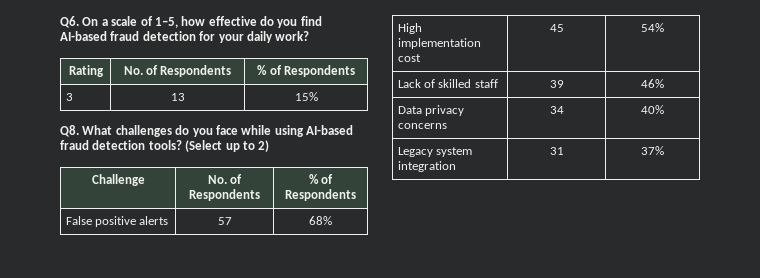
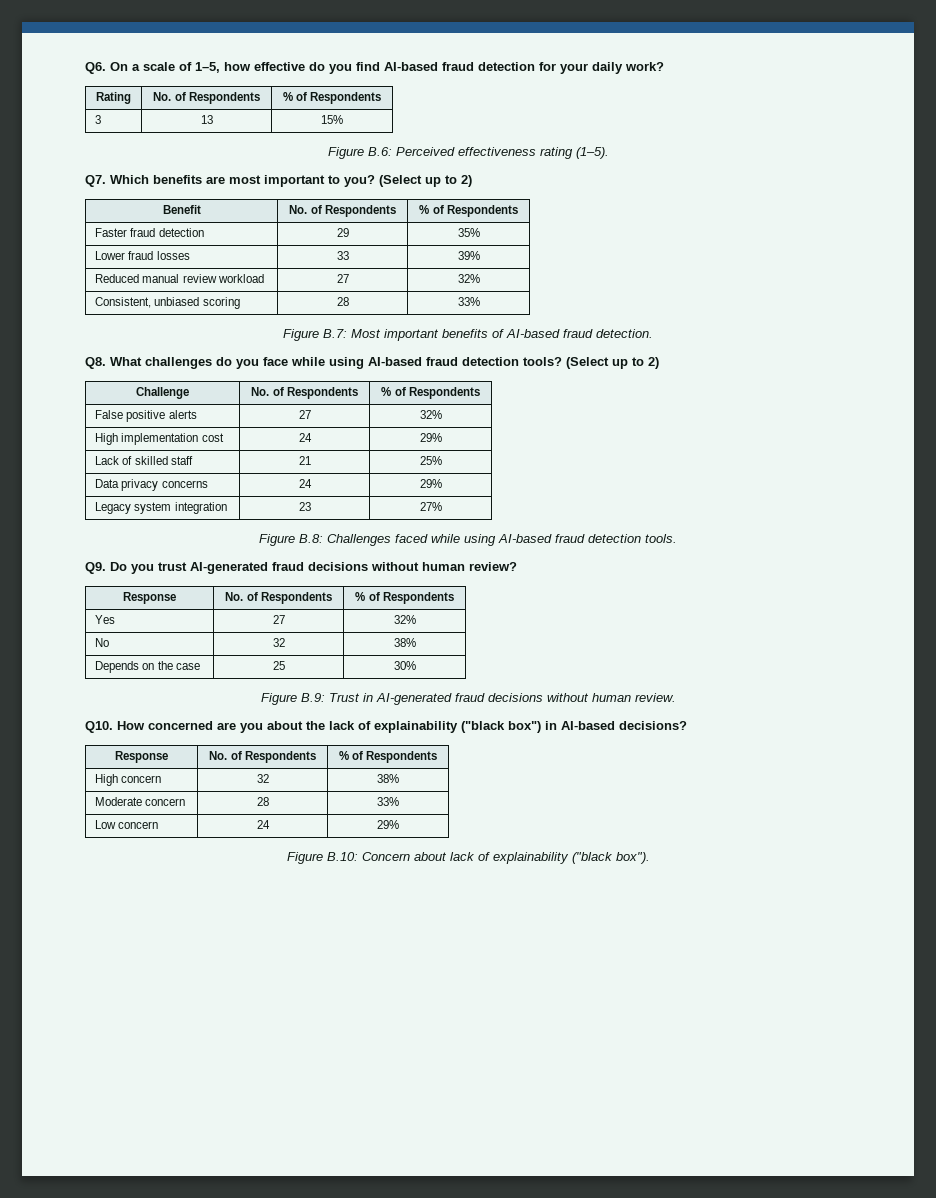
(318, 96) none -> [327,147,609,159] [85,175,472,187] [162,205,201,214] [289,205,396,217] [419,205,518,217] [95,228,204,237] [336,228,349,237] [457,228,480,237] [95,251,190,260] [336,251,349,260] [457,251,480,260] [95,274,264,283] [336,274,349,283] [457,274,480,283] [95,297,240,309] [336,297,349,306] [457,297,480,306] [283,329,653,341] // Figure B.6: Perceived effectiveness rating (1–5). // Q7. Which benefits are most important to you? (Select up to 2) // Benefit | No. of Respondents | % of Respondents // Faster fraud detection | 29 | 35% // Lower fraud losses | 33 | 39% // Reduced manual review workload | 27 | 32% // Consistent, unbiased scoring | 28 | 33% // Figure B.7: Most important benefits of AI-based fraud detection.
[217,217,232,225] [309,216,332,225] 57 | 68% -> [298,410,311,419] [419,410,442,419] 27 | 32%
[549,24,564,32] [641,23,664,32] 45 | 54% -> [298,433,312,442] [419,433,442,442] 24 | 29%
[549,80,564,88] [641,79,664,88] 39 | 46% -> [298,456,311,465] [419,456,442,465] 21 | 25%
[549,106,564,114] [641,105,664,114] 34 | 40% -> [298,479,312,488] [419,479,442,488] 24 | 29%
[549,147,564,155] [641,146,664,155] 31 | 37% -> [298,502,311,511] [419,502,442,511] [259,534,677,546] [85,562,517,574] [123,592,176,604] [225,592,332,604] [355,592,454,604] [95,615,116,624] [272,615,285,624] [393,615,416,624] [95,638,110,647] [272,638,285,647] [393,638,416,647] [95,661,200,673] [272,661,285,670] [393,661,416,670] [260,693,676,705] [85,721,687,733] [115,751,168,763] [209,751,316,763] [338,751,438,763] [95,774,162,786] [256,774,269,783] [377,774,399,783] [95,797,186,806] [256,797,269,806] [377,797,399,806] [95,820,159,829] [256,820,270,829] [377,820,399,829] [286,852,650,864] 23 | 27% // Figure B.8: Challenges faced while using AI-based fraud detection tools. // Q9. Do you trust AI-generated fraud decisions without human review? // Response | No. of Respondents | % of Respondents // Yes | 27 | 32% // No | 32 | 38% // Depends on the case | 25 | 30% // Figure B.9: Trust in AI-generated fraud decisions without human review. // Q10. How concerned are you about the lack of explainability ("black box") in AI-based decisions? // Response | No. of Respondents | % of Respondents // High concern | 32 | 38% // Moderate concern | 28 | 33% // Low concern | 24 | 29% // Figure B.10: Concern about lack of explainability ("black box").

